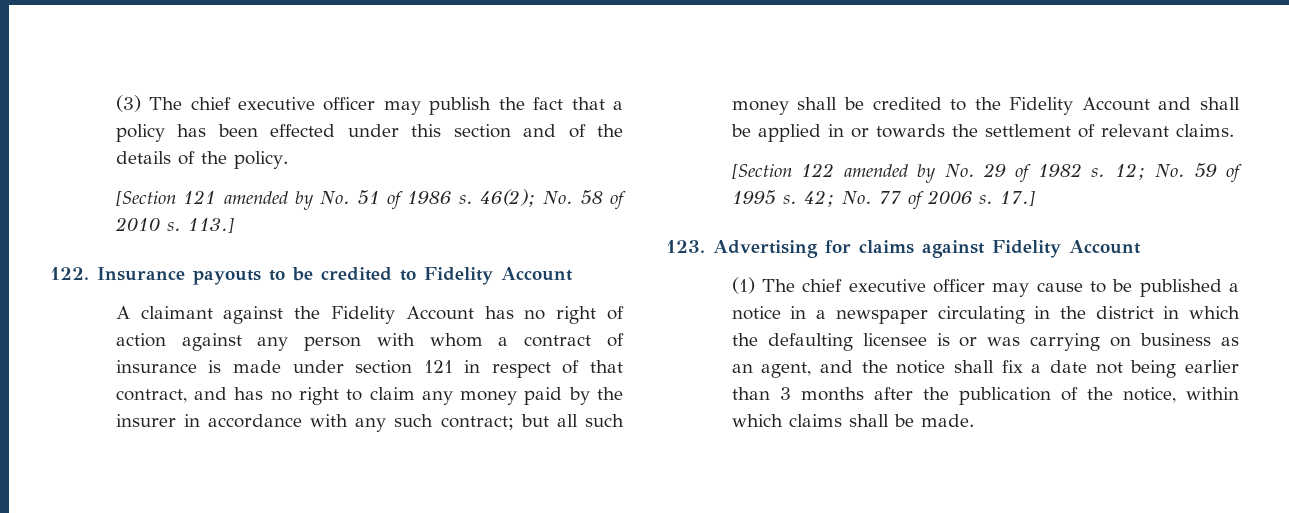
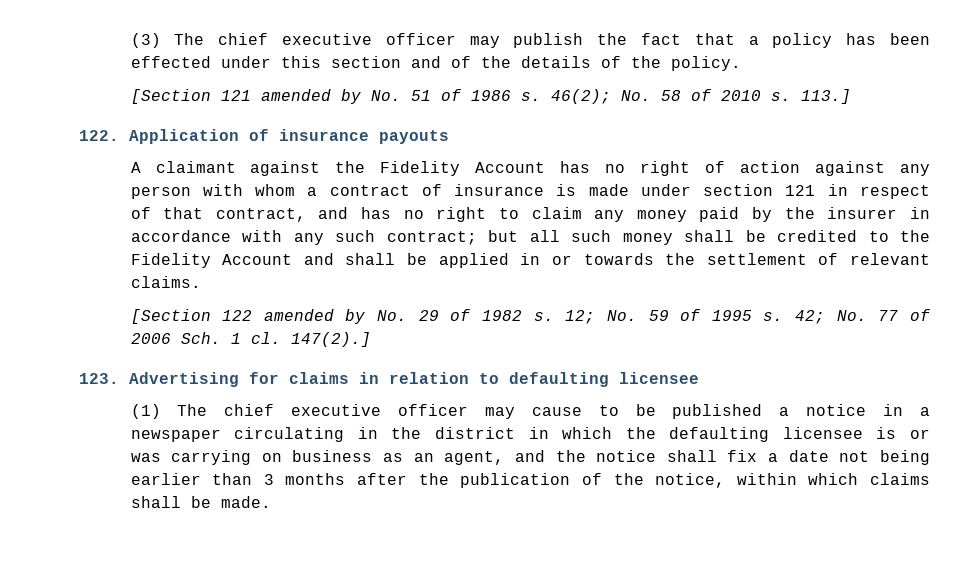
[97,267,573,285] Insurance payouts to be credited to Fidelity Account -> [129,129,449,144] Application of insurance payouts
[978,190,1035,206] s. 17.] -> [180,332,371,347] Sch. 1 cl. 147(2).]
[922,240,1141,258] against Fidelity Account -> [359,372,699,387] in relation to defaulting licensee

